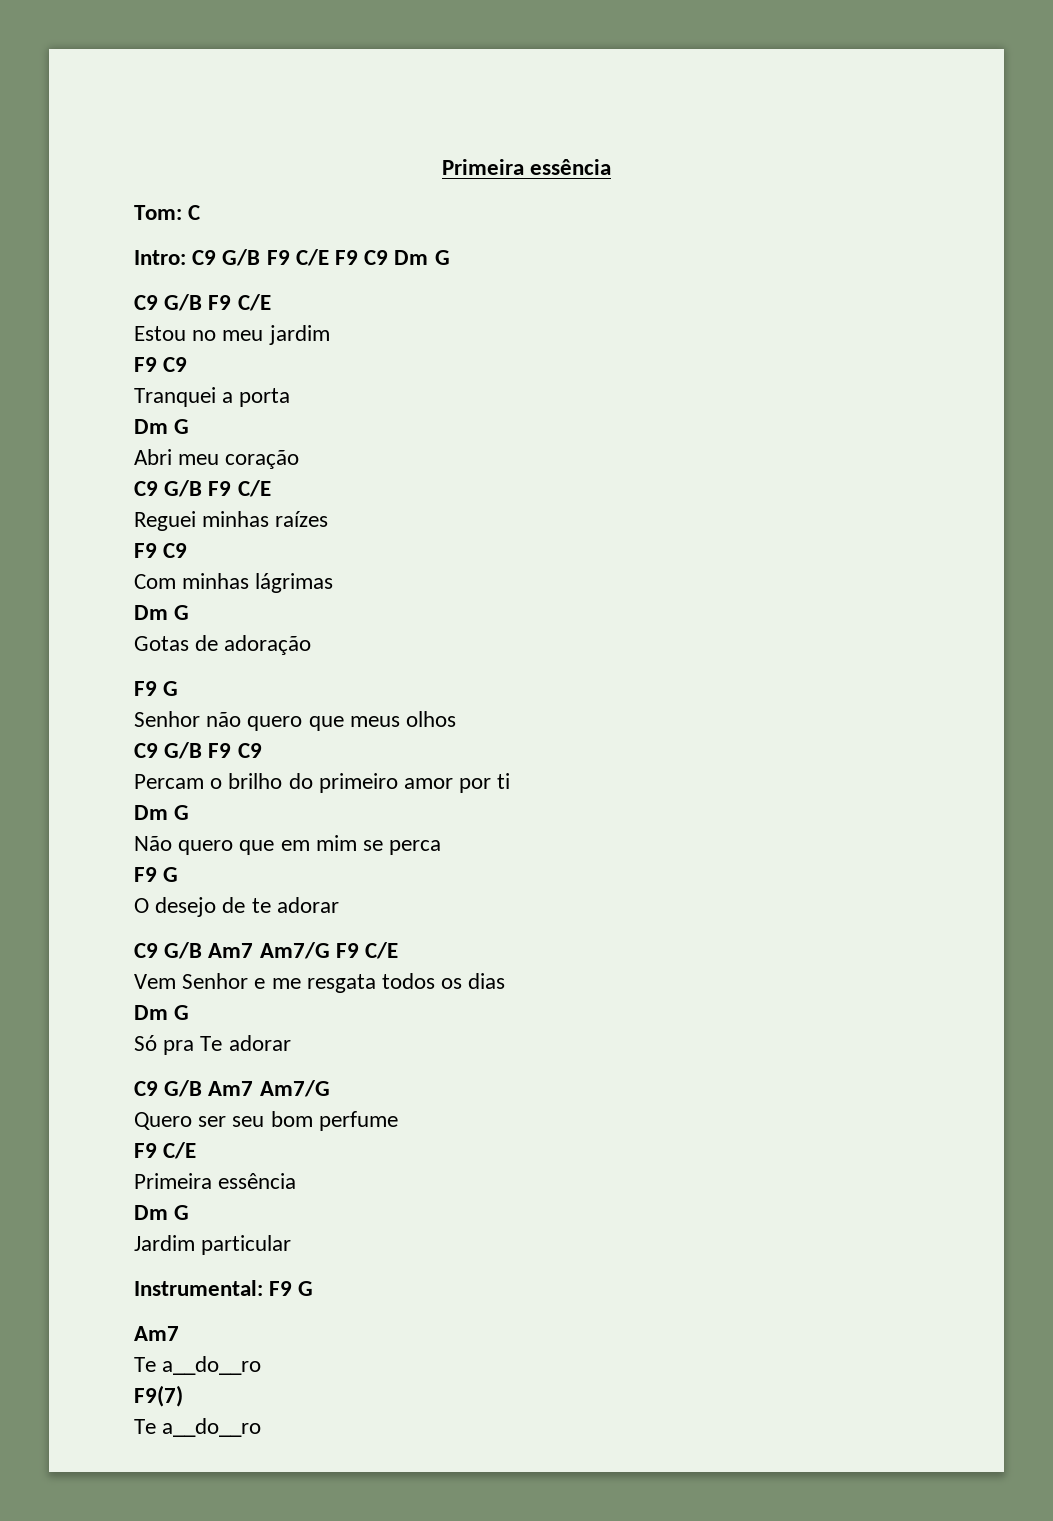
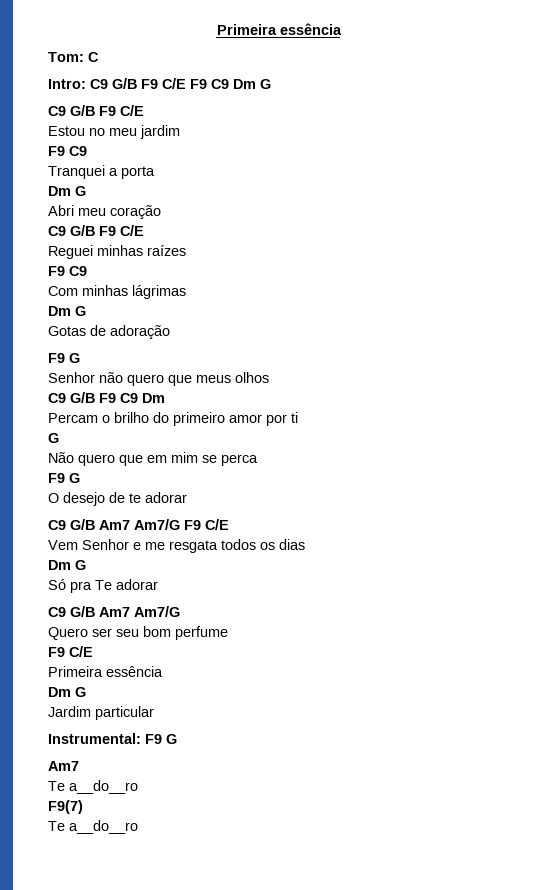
(262, 750) none -> [142,393,165,403] Dm
[134,805,168,820] Dm -> (298, 417) none

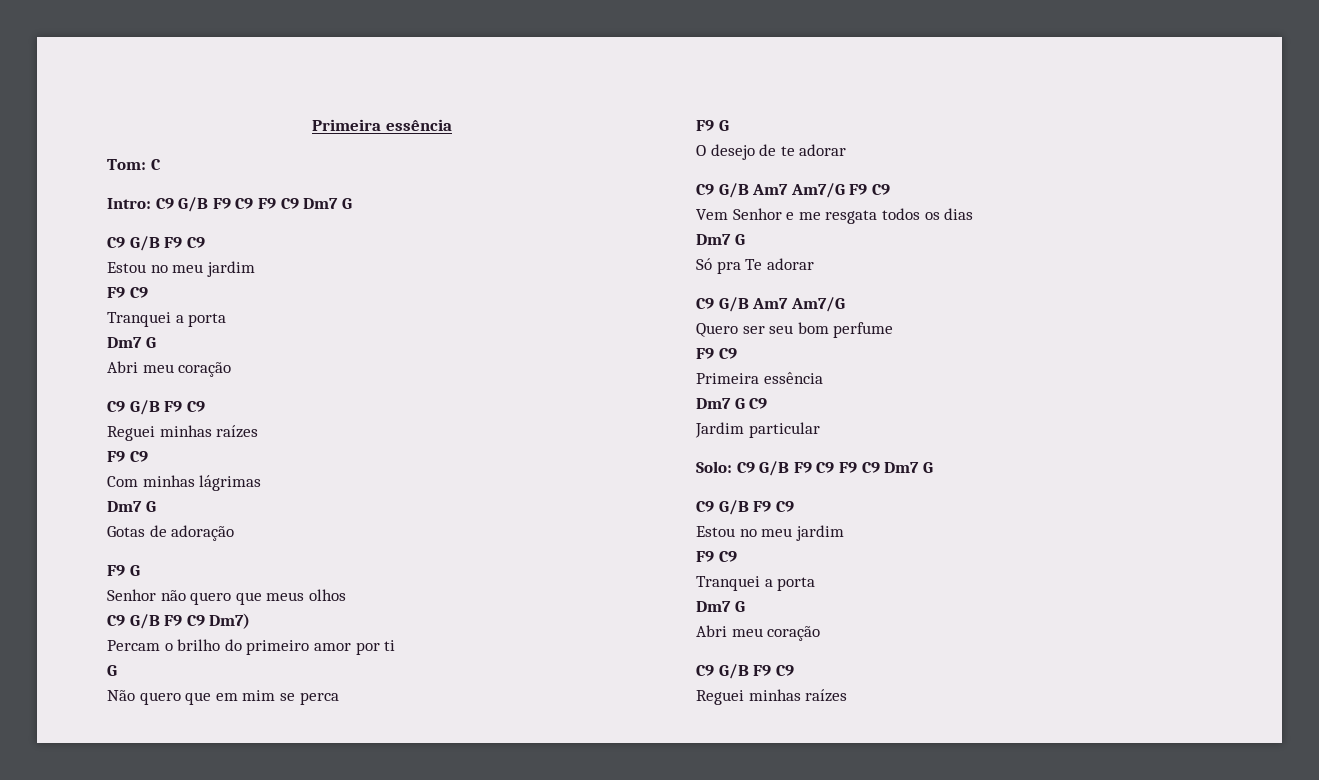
[162,78,271,89] [48,105,144,116] [48,125,180,139] [48,146,87,156] [48,165,155,179] [48,186,86,196] [48,205,161,219] [48,225,144,236] C/E F9 C9 Dm G // C9 G/B F9 C/E // Estou no meu jardim // F9 C9 // Tranquei a porta // Dm G // Abri meu coração // C9 G/B F9 C/E -> [235,198,352,209] [107,236,205,251] [107,261,255,277] [107,287,148,298] [107,312,227,327] [107,337,156,348] [107,361,232,377] [107,400,205,415] C9 F9 C9 Dm7 G // C9 G/B F9 C9 // Estou no meu jardim // F9 C9 // Tranquei a porta // Dm7 G // Abri meu coração // C9 G/B F9 C9
[48,306,71,316] Dm -> [107,501,142,512] Dm7
[142,393,165,403] Dm -> [209,613,251,629] Dm7)
[205,519,229,530] C/E -> [871,184,890,195] C9
[48,560,71,570] Dm -> [696,234,731,245] Dm7
[69,646,93,657] [48,666,163,677] [48,687,86,697] C/E // Primeira essência // Dm G -> [718,348,737,359] [696,372,823,384] [696,398,768,409] C9 // Primeira essência // Dm7 G C9
[48,733,177,744] [48,761,79,771] [48,780,138,794] [48,800,83,814] [48,820,138,834] Instrumental: F9 G // Am7 // Te a__do__ro // F9(7) // Te a__do__ro -> [696,461,933,476] [696,500,794,515] [696,525,844,541] [696,551,737,562] [696,576,816,591] [696,601,745,612] [696,625,821,641] [696,664,794,679] [696,689,848,705] Solo: C9 G/B F9 C9 F9 C9 Dm7 G // C9 G/B F9 C9 // Estou no meu jardim // F9 C9 // Tranquei a porta // Dm7 G // Abri meu coração // C9 G/B F9 C9 // Reguei minhas raízes

